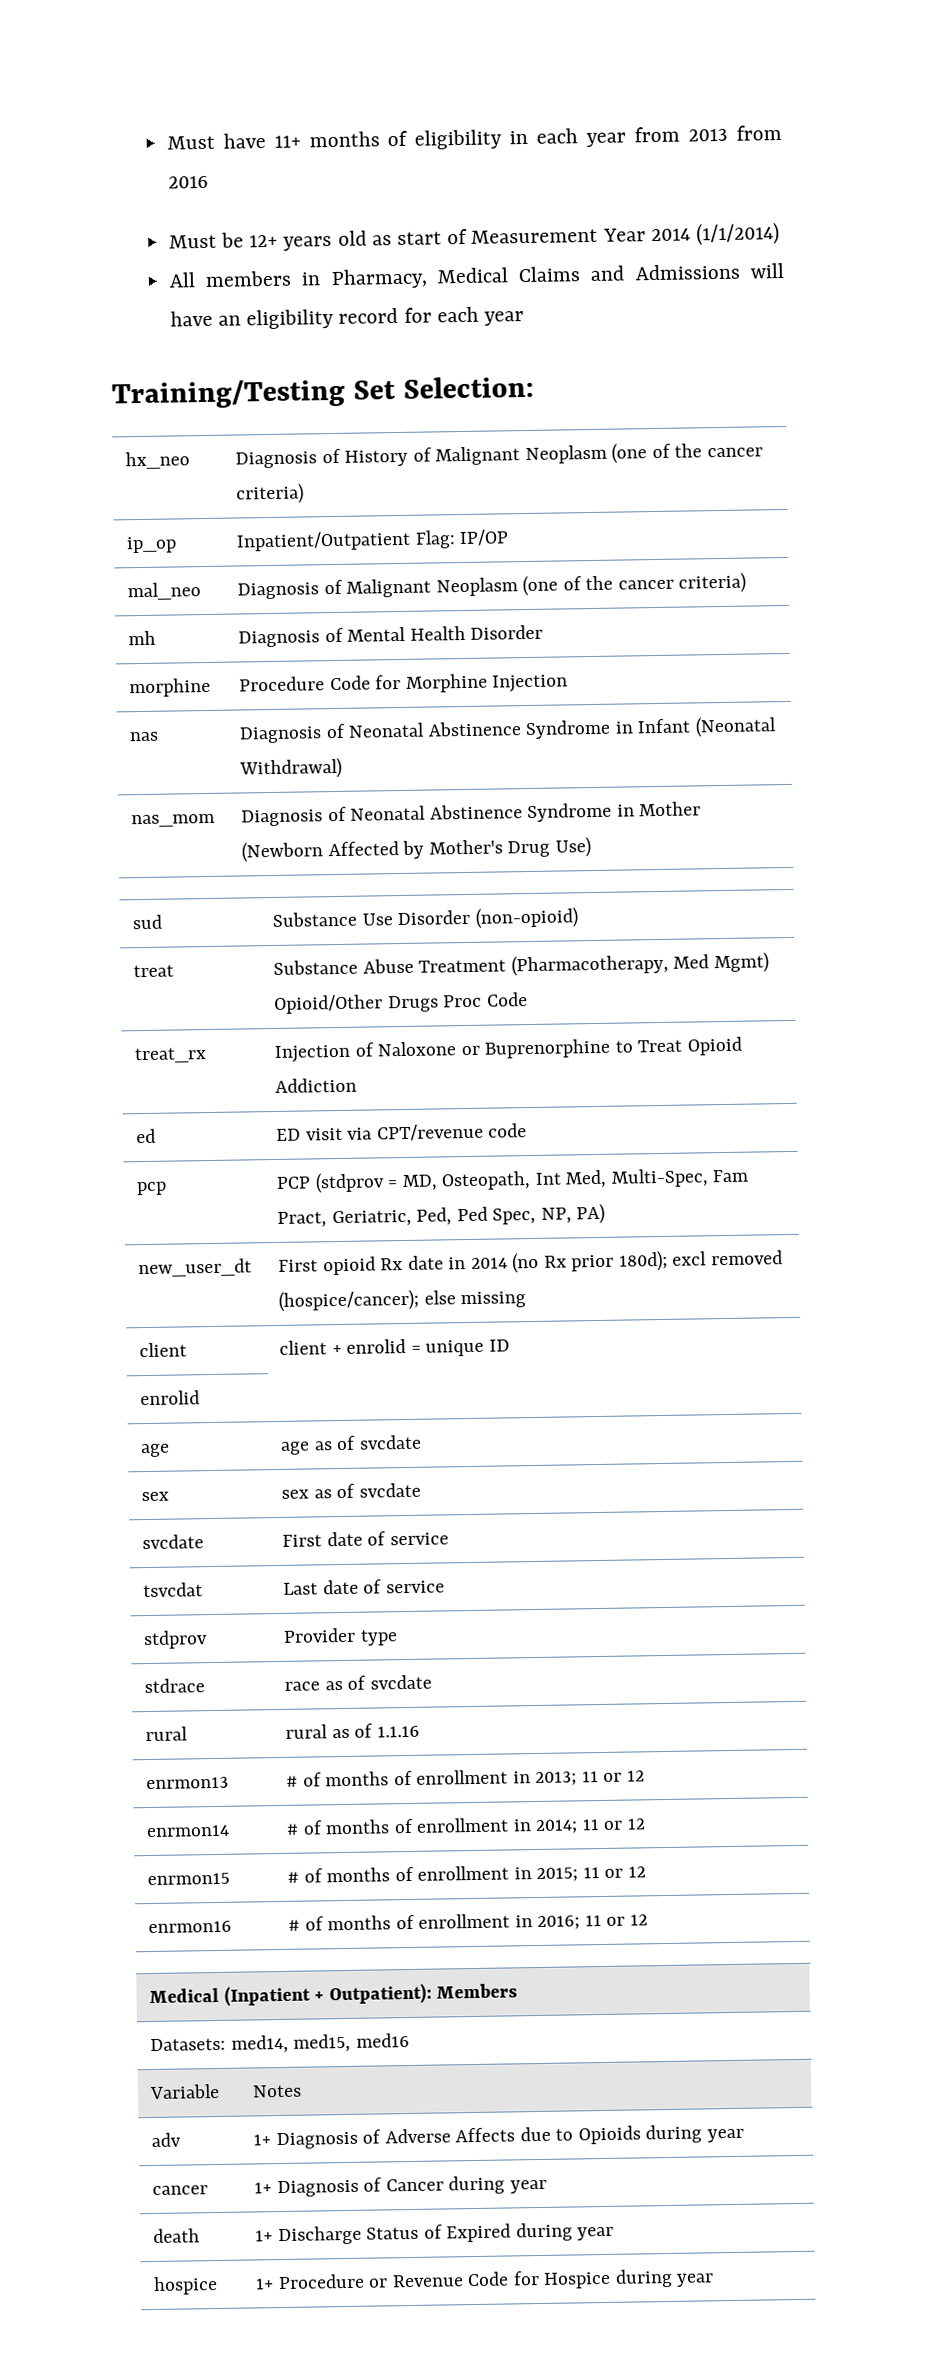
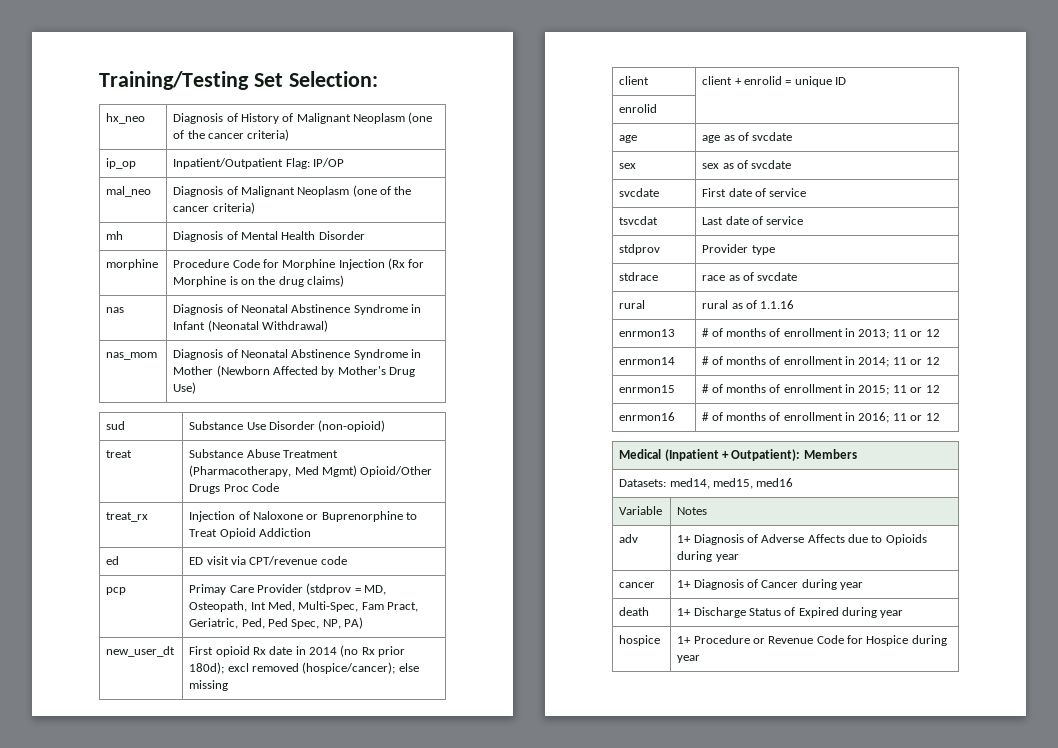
[166,124,782,150] [167,175,209,189] [168,222,781,251] [168,262,784,290] [169,306,524,330] Must have 11+ months of eligibility in each year from 2013 from 2016 // Must be 12+ years old as start of Measurement Year 2014 (1/1/2014) // All members in Pharmacy, Medical Claims and Admissions will have an eligibility record for each year // -> (99, 80) none
(569, 683) none -> [388,258,425,270] [173,275,345,287] (Rx for Morphine is on the drug claims)
[276,1176,312,1189] PCP -> [189,584,303,595] Primay Care Provider

